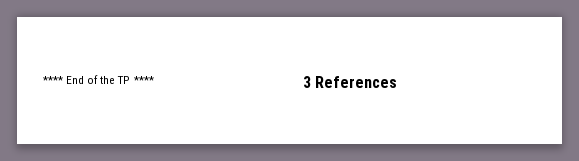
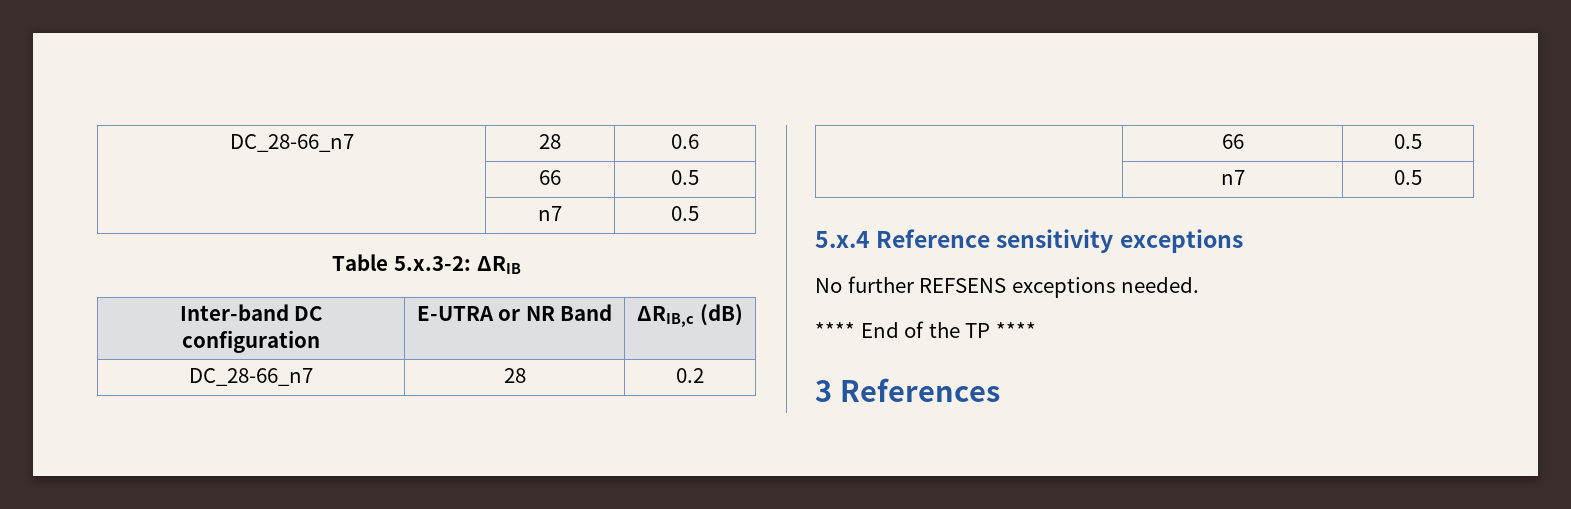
(43, 80) none -> [229,134,354,152] [539,134,561,149] [671,134,699,149] [539,170,561,185] [671,170,699,185] [538,206,562,221] [671,206,699,221] [332,254,521,274] [179,304,323,321] [182,330,320,353] [416,304,613,321] [637,304,743,327] [189,368,313,386] [503,368,526,383] [676,368,704,383] [1221,134,1244,149] [1394,134,1422,149] [1220,170,1245,185] [1394,170,1422,185] [815,229,1243,253] [815,276,1200,298] DC_28-66_n7 | 28 | 0.6 // | 66 | 0.5 // | n7 | 0.5 // Table 5.x.3-2: ΔRIB // Inter-band DC configuration | E-UTRA or NR Band | ΔRIB,c (dB) // DC_28-66_n7 | 28 | 0.2 // | 66 | 0.5 // | n7 | 0.5 // 5.x.4 Reference sensitivity exceptions // No further REFSENS exceptions needed. //

